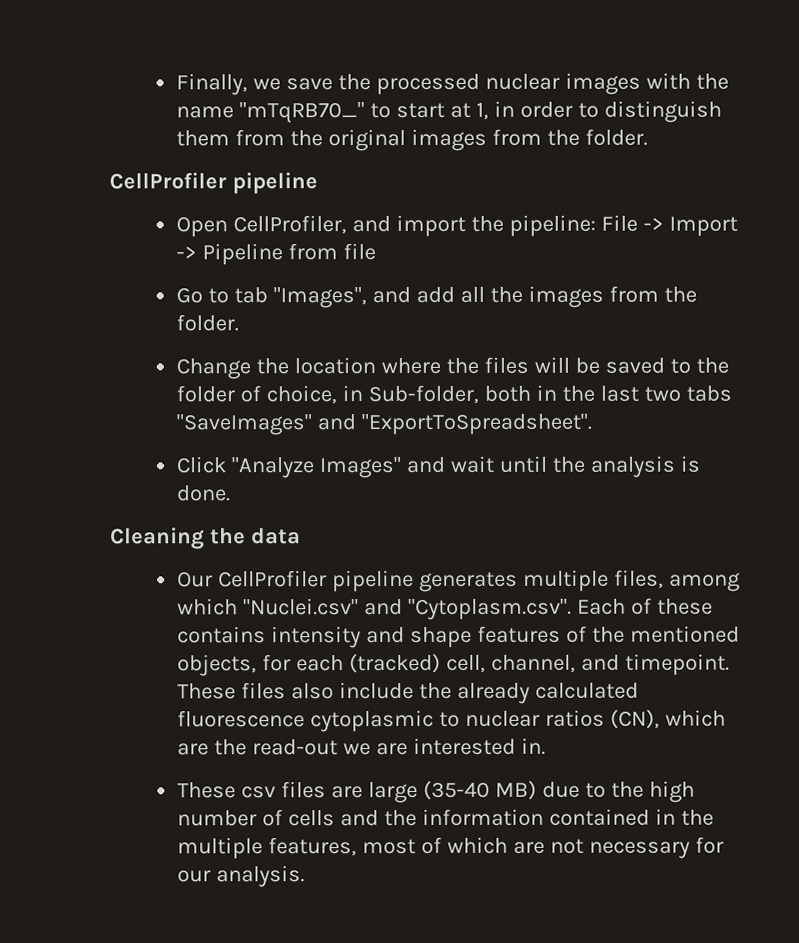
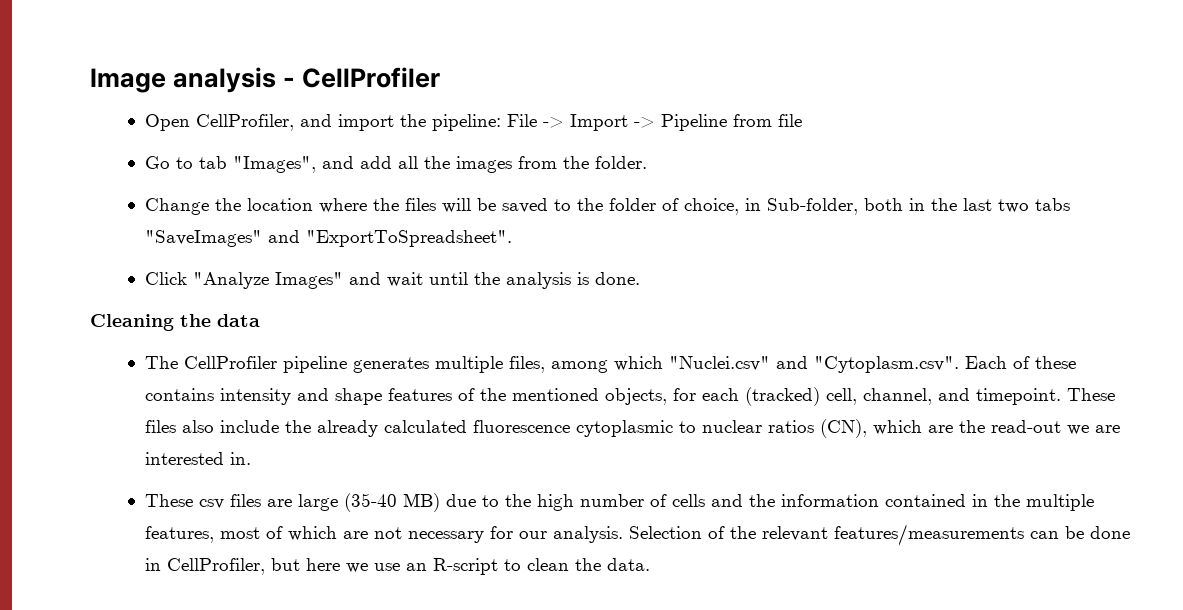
[176,72,729,96] [176,100,722,124] [176,128,648,152] [109,172,318,195] Finally, we save the processed nuclear images with the name "mTqRB70_" to start at 1, in order to distinguish them from the original images from the folder. // CellProfiler pipeline -> [90,67,441,93] Image analysis - CellProfiler
[177,571,214,588] Our -> [145,356,179,369] The
(306, 876) none -> [629,524,1131,546] [145,558,651,575] Selection of the relevant features/measurements can be done in CellProfiler, but here we use an R-script to clean the data.

